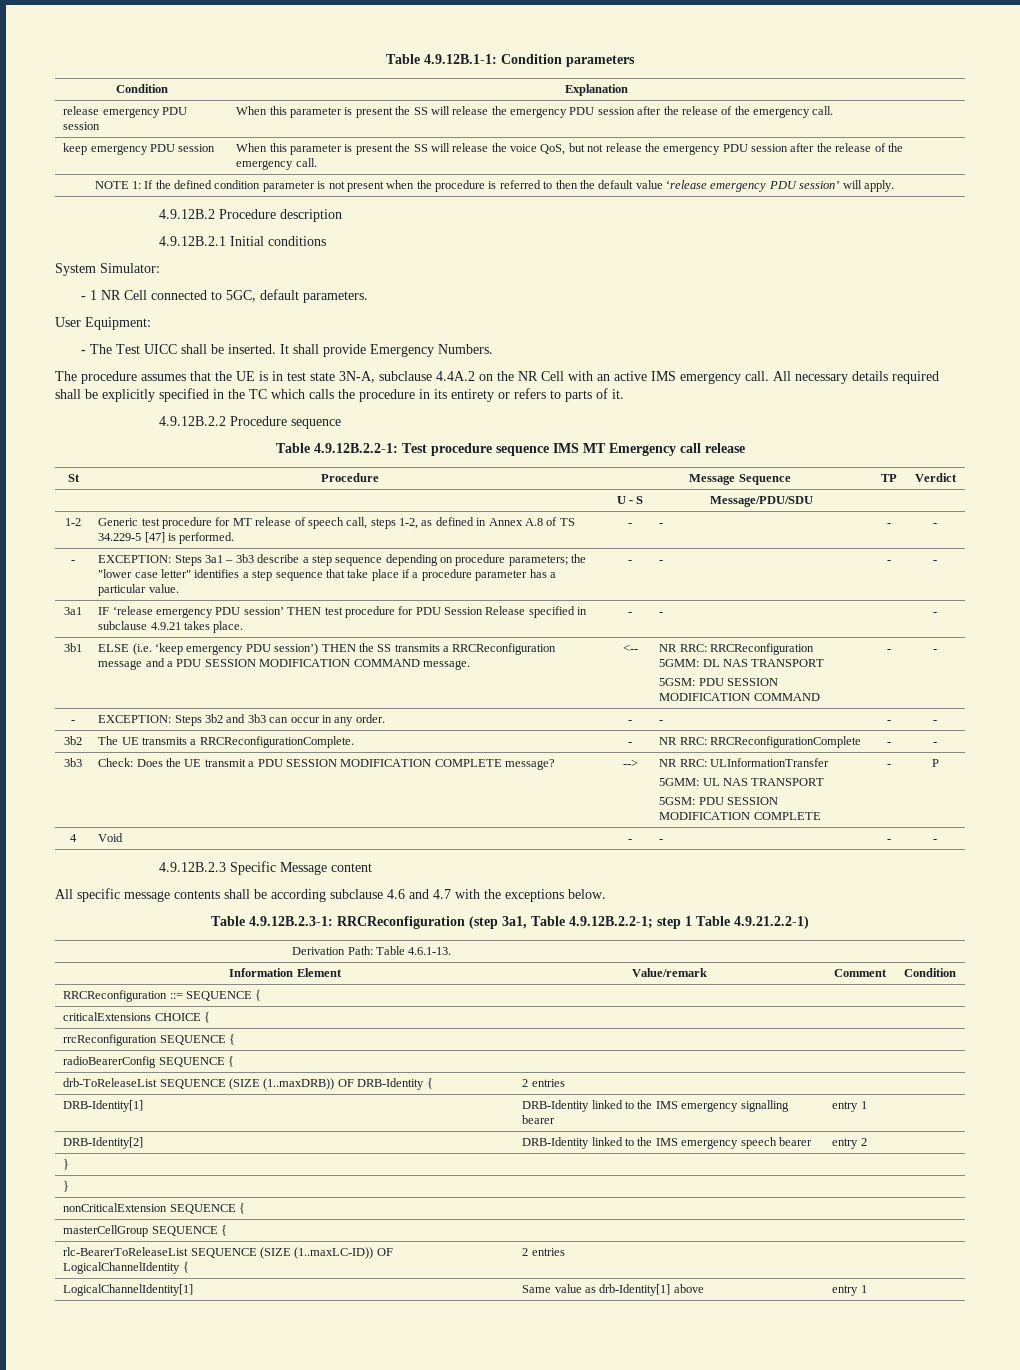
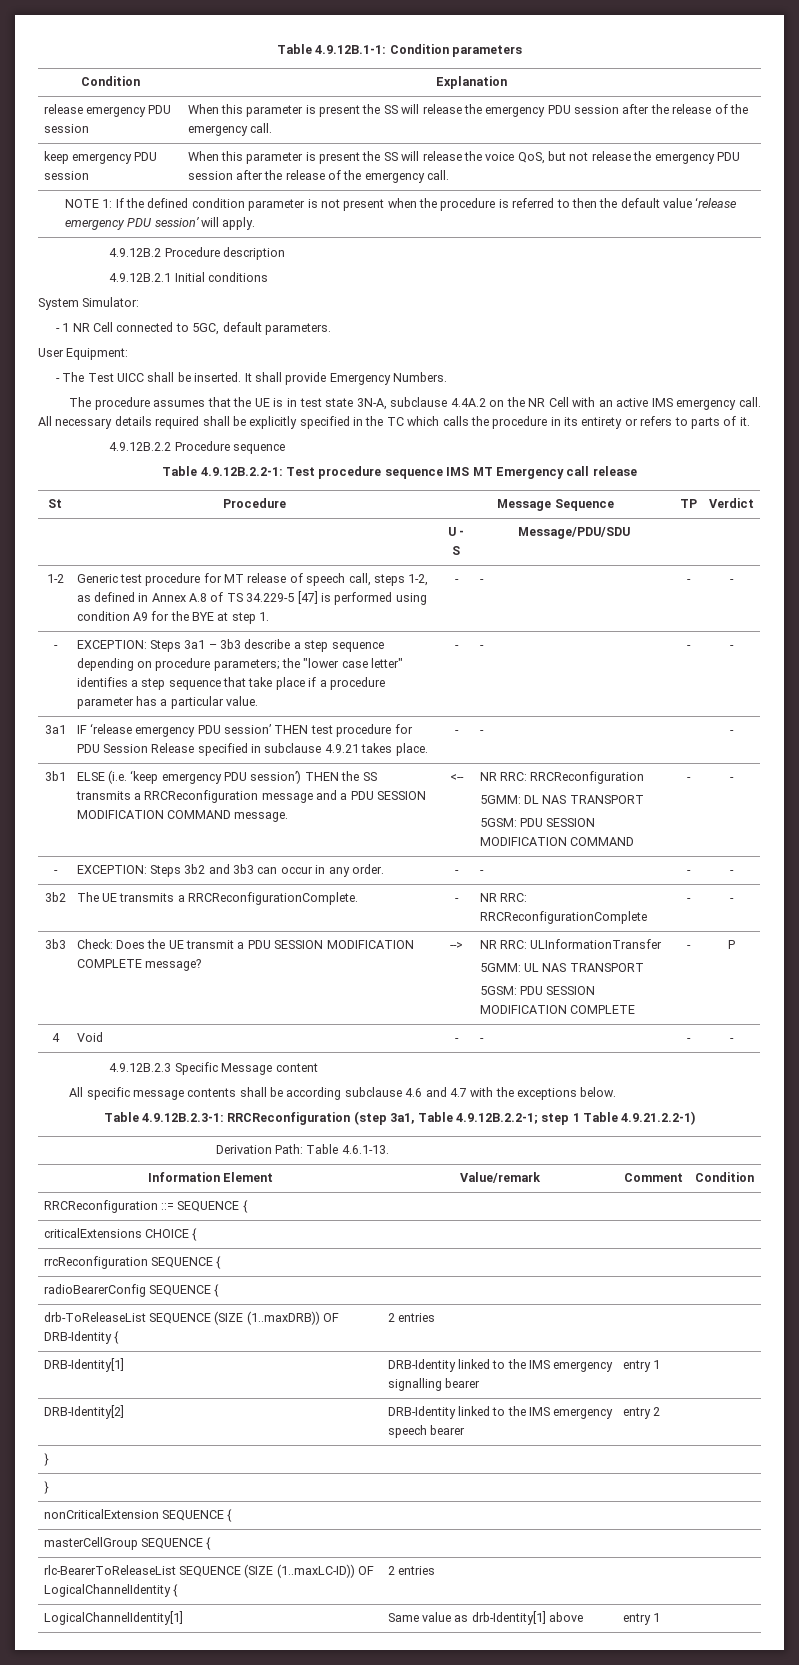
[179,532,235,544] performed. -> [334,592,427,605] [76,611,270,624] performed using condition A9 for the BYE at step 1.

